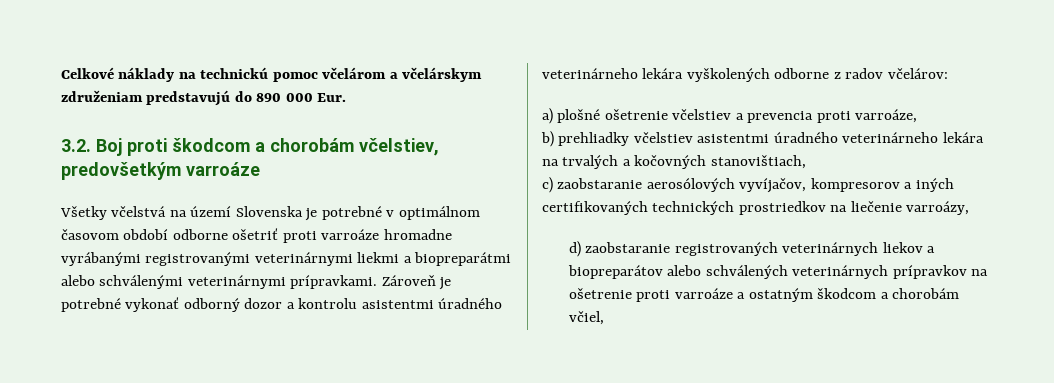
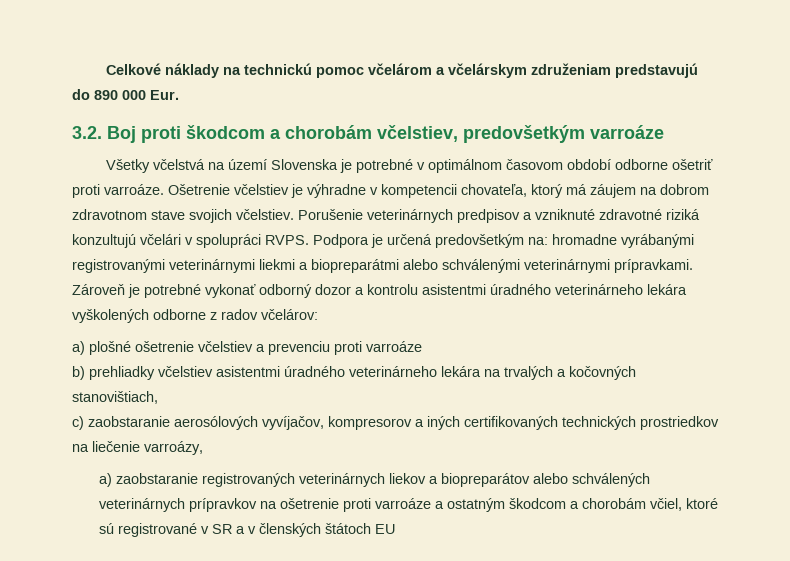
[321,229,380,240] varroáze -> [104,184,709,198] [72,209,700,223] [72,234,548,248] varroáze. Ošetrenie včelstiev je výhradne v kompetencii chovateľa, ktorý má záujem na dobrom zdravotnom stave svojich včelstiev. Porušenie veterinárnych predpisov a vzniknuté zdravotné riziká konzultujú včelári v spolupráci RVPS. Podpora je určená predovšetkým na:
[747,109,918,123] prevencia proti varroáze, -> [268,341,422,355] prevenciu proti varroáze
[568,241,581,257] d) -> [98,473,112,487] a)
(604, 318) none -> [685,498,718,509] [98,523,395,537] ktoré sú registrované v SR a v členských štátoch EU

